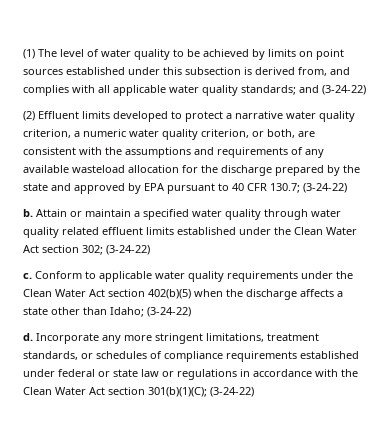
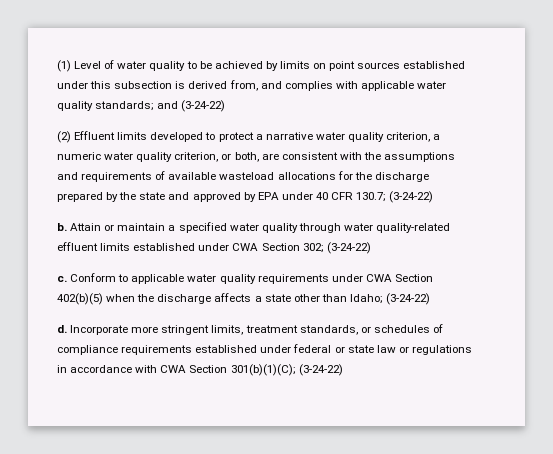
[38,49,84,57] The level -> [74,61,102,69] Level
[98,85,110,93] all -> (358, 85) none
[305,149,324,158] any -> (166, 175) none
[128,165,179,173] allocation -> [277,172,336,180] allocations
[167,183,229,194] pursuant to -> [281,192,313,200] under
[23,227,99,238] quality related -> [376,223,451,233] quality-related
[274,227,357,235] [23,245,79,253] the Clean Water Act section -> [232,243,300,251] CWA Section
[336,271,353,279] [23,289,145,297] the Clean Water Act section -> [365,274,433,282] CWA Section
[102,335,121,344] any -> (129, 330) none
[206,333,264,342] limitations, -> [211,325,244,335] limits,
[341,369,358,377] [23,387,145,395] the Clean Water Act section -> [160,365,228,373] CWA Section

